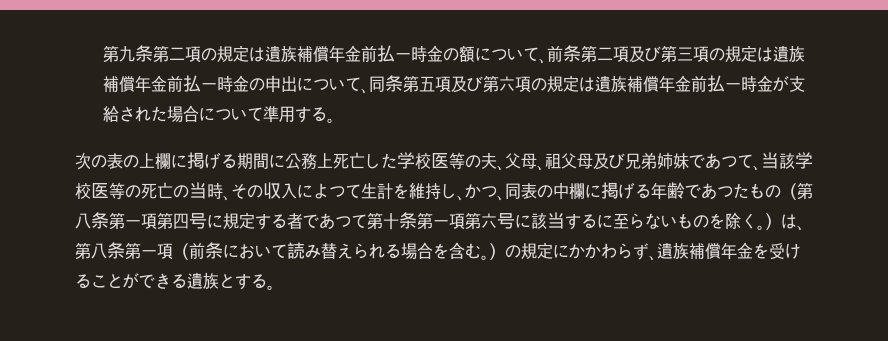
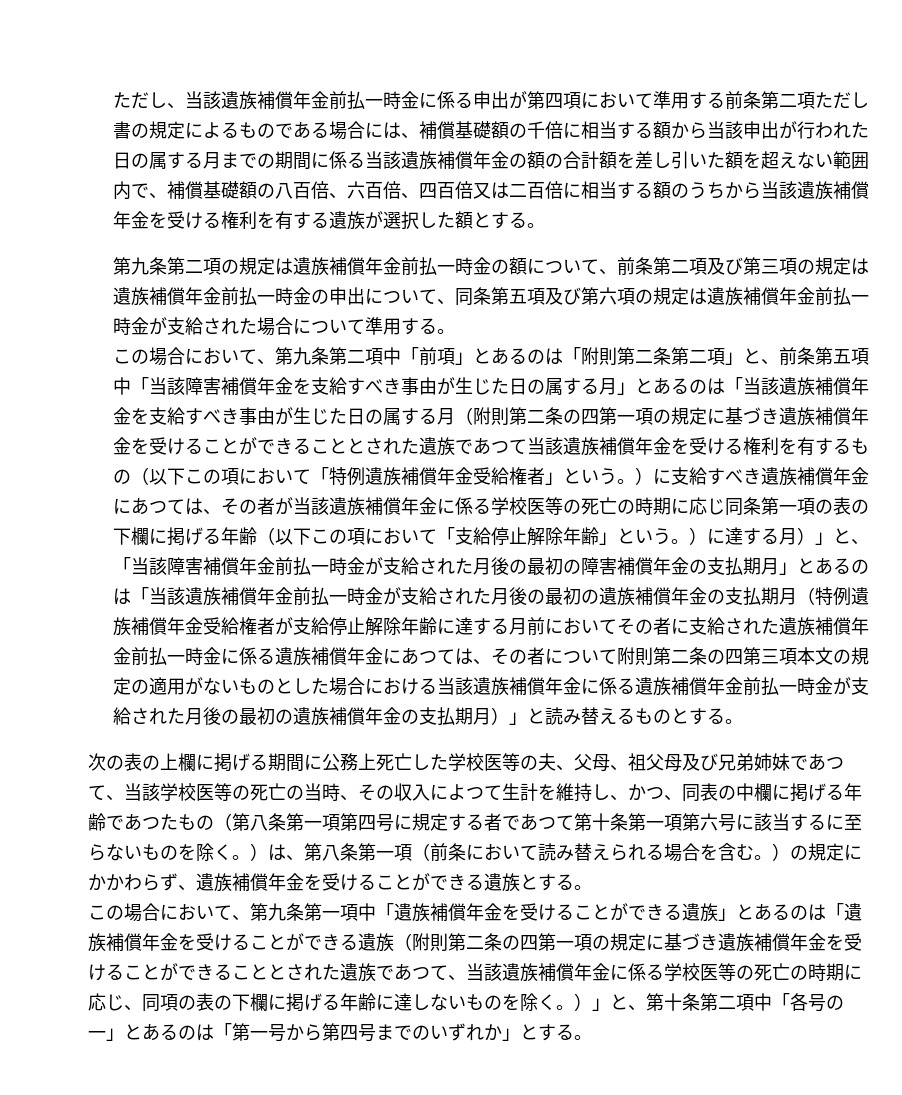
(102, 54) none -> [112,91,869,110] [112,121,869,140] [112,151,869,170] [112,181,869,200] [112,211,545,230] ただし、当該遺族補償年金前払一時金に係る申出が第四項において準用する前条第二項ただし書の規定によるものである場合には、補償基礎額の千倍に相当する額から当該申出が行われた日の属する月までの期間に係る当該遺族補償年金の額の合計額を差し引いた額を超えない範囲内で、補償基礎額の八百倍、六百倍、四百倍又は二百倍に相当する額のうちから当該遺族補償年金を受ける権利を有する遺族が選択した額とする。 //
(335, 120) none -> [112,347,869,366] [112,377,869,396] [112,407,869,426] [112,437,869,456] [112,467,869,486] [112,497,869,516] [112,527,869,546] [112,557,869,575] [112,587,869,606] [112,617,869,636] [112,647,869,666] [112,677,869,696] [112,707,743,726] // この場合において、第九条第二項中「前項」とあるのは「附則第二条第二項」と、前条第五項中「当該障害補償年金を支給すべき事由が生じた日の属する月」とあるのは「当該遺族補償年金を支給すべき事由が生じた日の属する月（附則第二条の四第一項の規定に基づき遺族補償年金を受けることができることとされた遺族であつて当該遺族補償年金を受ける権利を有するもの（以下この項において「特例遺族補償年金受給権者」という。）に支給すべき遺族補償年金にあつては、その者が当該遺族補償年金に係る学校医等の死亡の時期に応じ同条第一項の表の下欄に掲げる年齢（以下この項において「支給停止解除年齢」という。）に達する月）」と、「当該障害補償年金前払一時金が支給された月後の最初の障害補償年金の支払期月」とあるのは「当該遺族補償年金前払一時金が支給された月後の最初の遺族補償年金の支払期月（特例遺族補償年金受給権者が支給停止解除年齢に達する月前においてその者に支給された遺族補償年金前払一時金に係る遺族補償年金にあつては、その者について附則第二条の四第三項本文の規定の適用がないものとした場合における当該遺族補償年金に係る遺族補償年金前払一時金が支給された月後の最初の遺族補償年金の支払期月）」と読み替えるものとする。
(275, 287) none -> [88,903,862,922] [88,933,862,952] [88,963,862,982] [88,993,844,1012] [88,1023,592,1042] // この場合において、第九条第一項中「遺族補償年金を受けることができる遺族」とあるのは「遺族補償年金を受けることができる遺族（附則第二条の四第一項の規定に基づき遺族補償年金を受けることができることとされた遺族であつて、当該遺族補償年金に係る学校医等の死亡の時期に応じ、同項の表の下欄に掲げる年齢に達しないものを除く。）」と、第十条第二項中「各号の一」とあるのは「第一号から第四号までのいずれか」とする。

